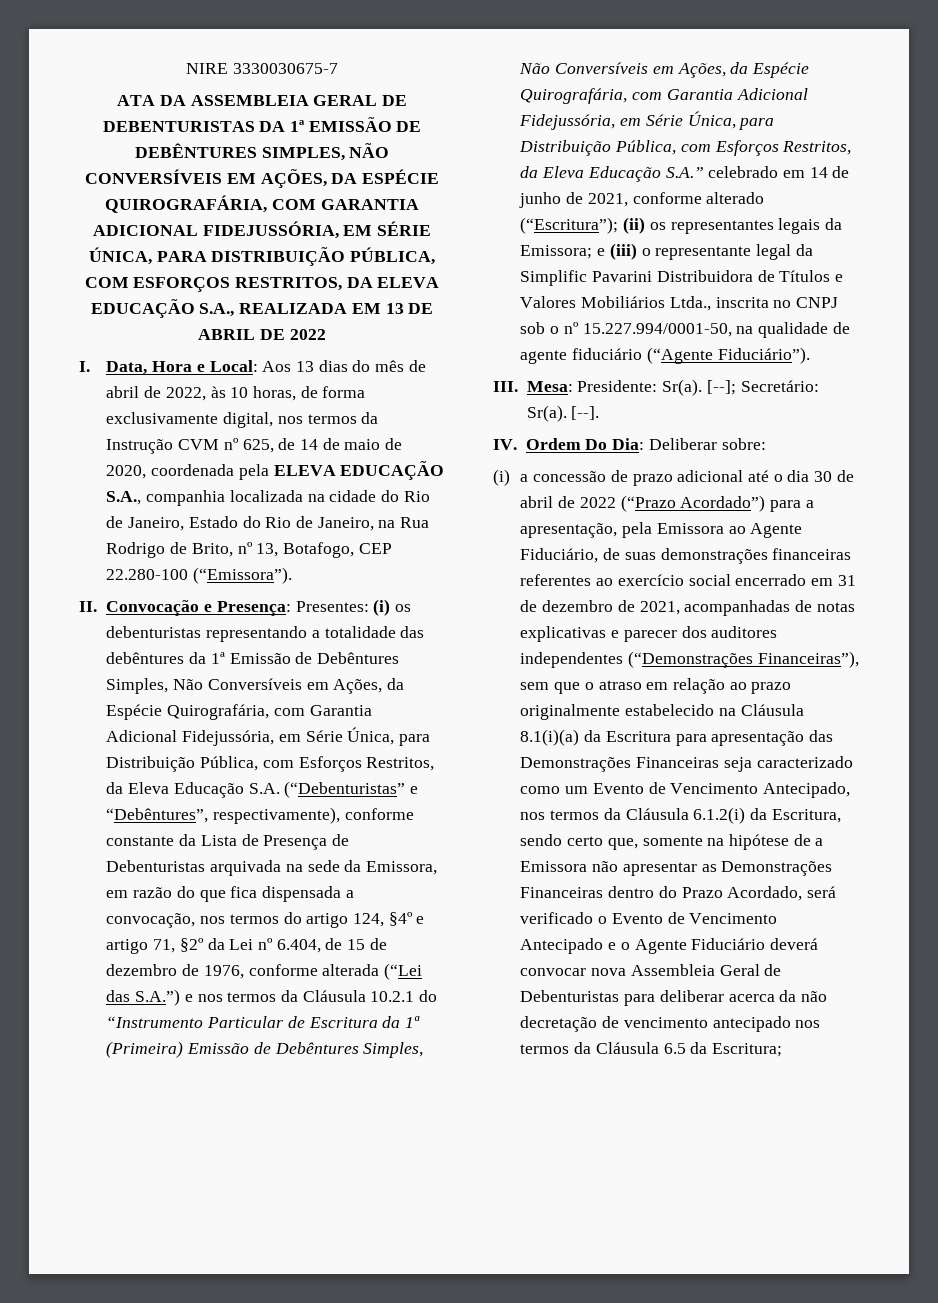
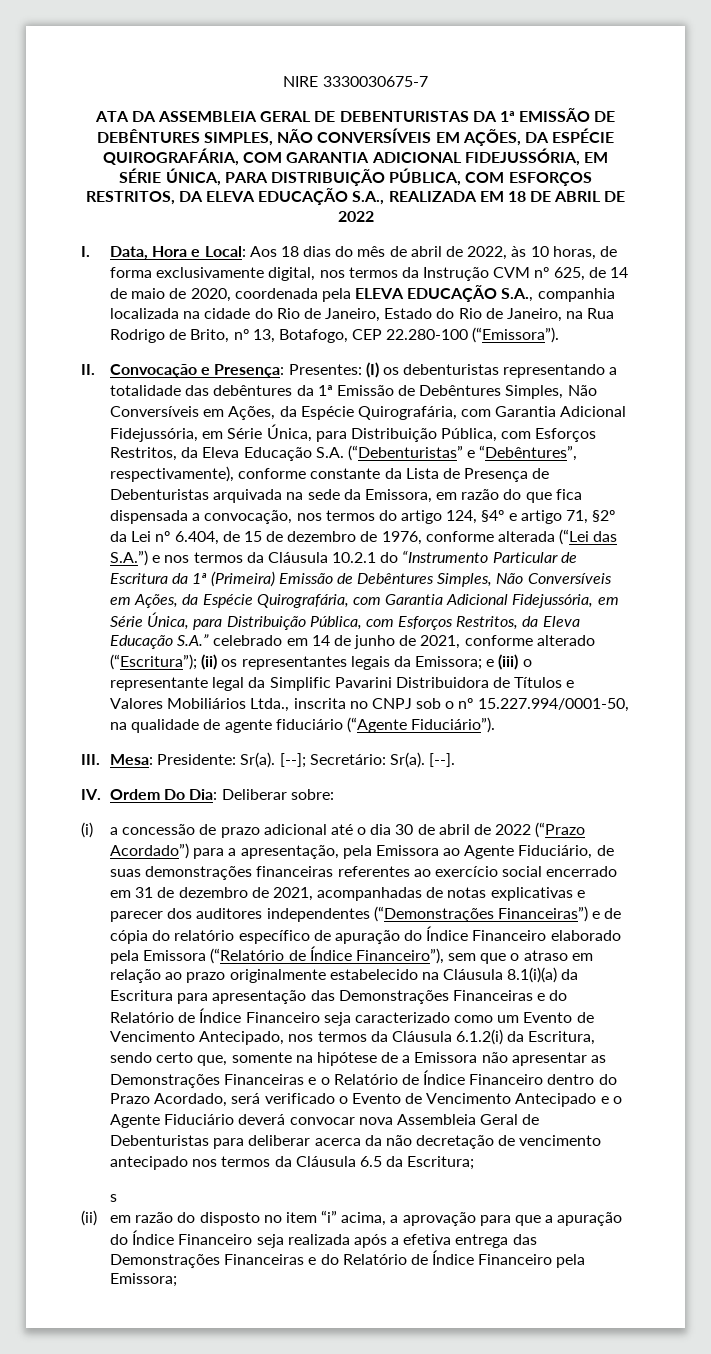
[385,303,404,314] 13 -> [507,191,526,202] 18
[295,361,314,372] 13 -> [280,246,299,257] 18
[373,599,391,616] (i) -> [365,362,379,378] (I)
[757,651,859,668] Financeiras”), -> [497,906,622,922] [109,926,621,944] [109,946,444,964] Financeiras”) e de cópia do relatório específico de apuração do Índice Financeiro elaborado pela Emissora (“Relatório de Índice Financeiro”),
(720, 762) none -> [537,990,568,1001] [109,1008,320,1023] e do Relatório de Índice Financeiro
(604, 892) none -> [308,1070,544,1085] e o Relatório de Índice Financeiro
(782, 1050) none -> [109,1194,117,1202] [81,1210,623,1226] [109,1230,537,1248] [109,1250,586,1268] [109,1273,177,1287] // s // (ii) em razão do disposto no item “i” acima, a aprovação para que a apuração do Índice Financeiro seja realizada após a efetiva entrega das Demonstrações Financeiras e do Relatório de Índice Financeiro pela Emissora;

